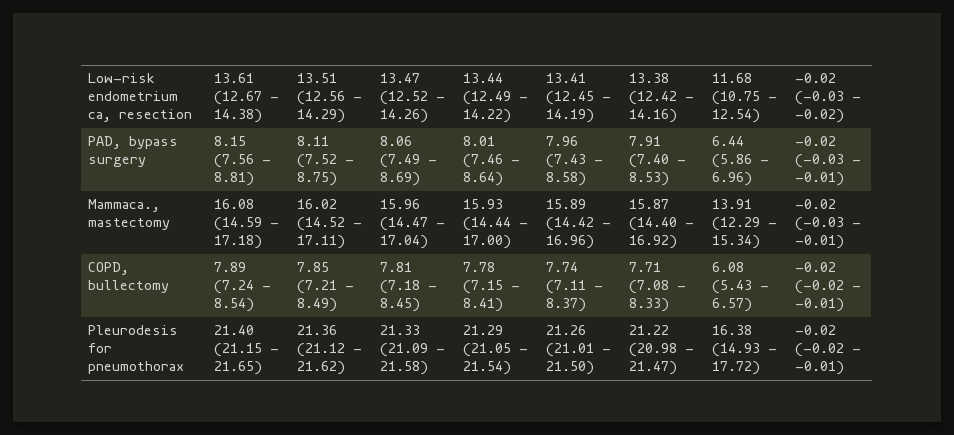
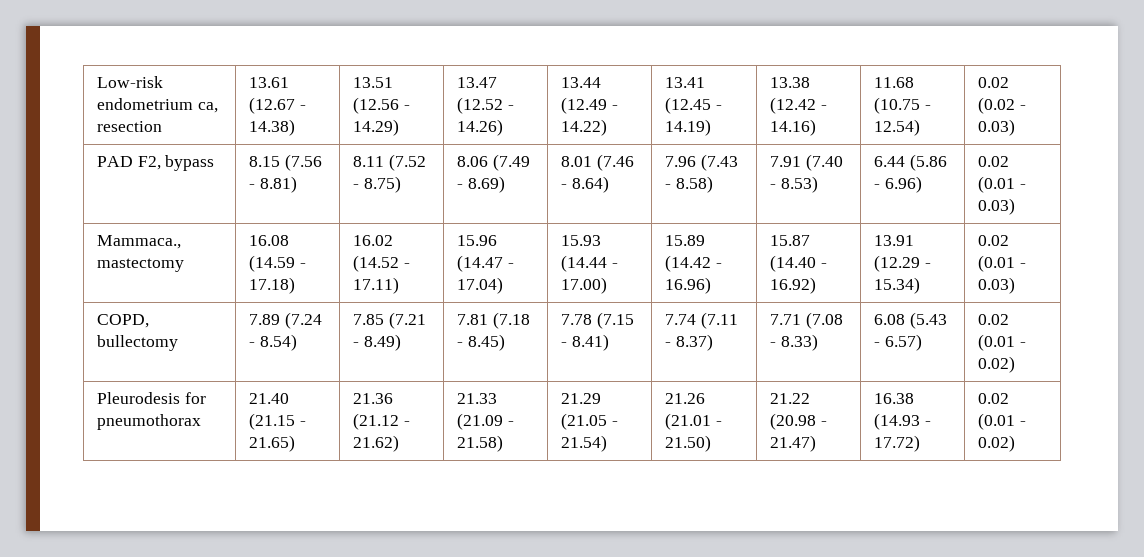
[794,73,836,83] [794,91,861,105] [794,109,844,123] [87,136,121,149] -0.02 (-0.03 - -0.02) // PAD, -> [977,77,1009,88] [977,97,1026,114] [977,119,1015,136] [96,156,161,170] 0.02 (0.02 - 0.03) // PAD F2,
[87,157,146,167] surgery -> (215, 163) none
[794,136,836,146] [794,154,861,168] [794,172,844,186] -0.02 (-0.03 - -0.01) -> [977,156,1009,167] [977,176,1026,193] [977,198,1015,215] 0.02 (0.01 - 0.03)
[794,199,836,209] [794,217,861,231] [794,235,844,249] -0.02 (-0.03 - -0.01) -> [977,235,1009,246] [977,255,1026,272] [977,277,1015,294] 0.02 (0.01 - 0.03)
[794,262,836,272] [794,280,861,294] [794,298,844,312] -0.02 (-0.02 - -0.01) -> [977,314,1009,325] [977,334,1026,351] [977,356,1015,373] 0.02 (0.01 - 0.02)
[794,325,836,335] [794,343,861,357] [794,361,844,375] -0.02 (-0.02 - -0.01) -> [977,393,1009,404] [977,413,1026,430] [977,435,1015,452] 0.02 (0.01 - 0.02)

